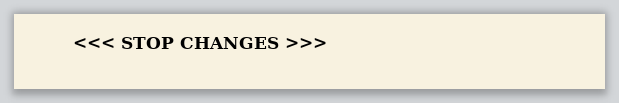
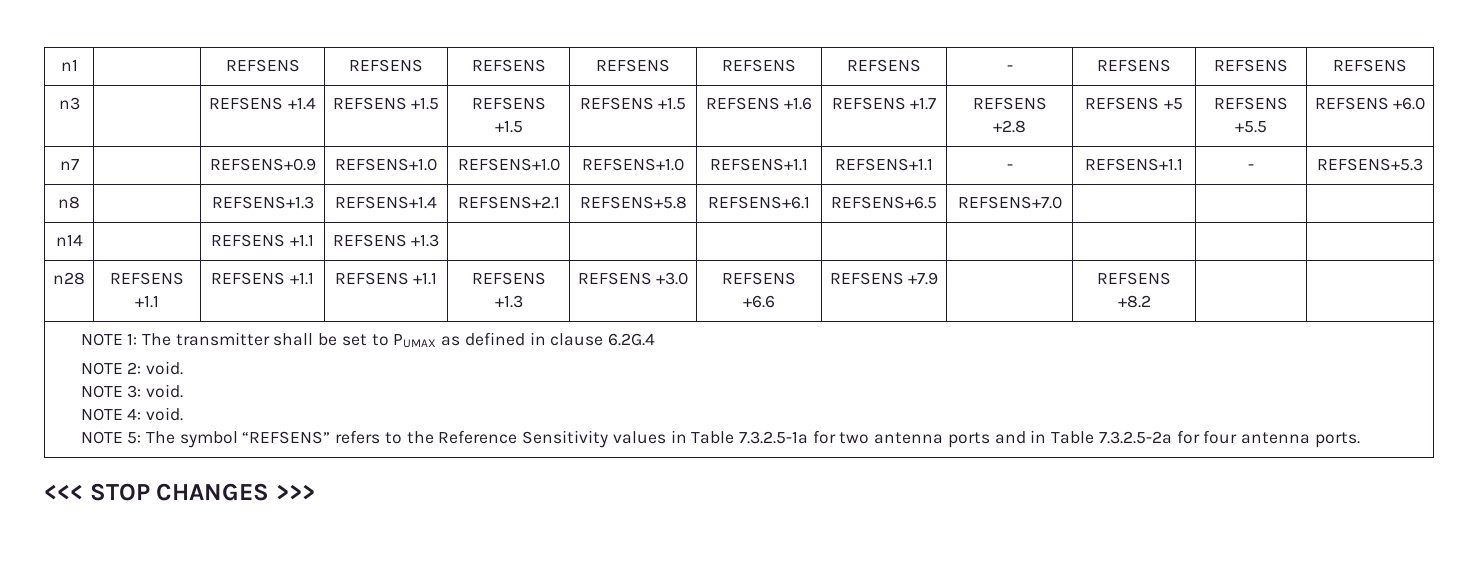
(73, 43) none -> [60,59,78,71] [225,59,300,72] [349,59,423,72] [471,59,546,72] [596,59,670,72] [722,59,796,72] [847,59,921,72] [1006,65,1013,71] [1097,59,1171,72] [1214,59,1288,72] [1333,59,1407,72] [58,97,80,110] [209,97,316,110] [332,97,440,110] [471,97,546,110] [494,120,523,133] [579,97,687,110] [705,97,813,110] [831,97,937,110] [972,97,1047,110] [993,120,1026,133] [1085,97,1183,110] [1214,97,1288,110] [1235,121,1267,133] [1314,97,1426,110] [59,159,79,170] [209,158,316,171] [335,158,437,171] [457,158,560,171] [582,158,684,171] [710,158,808,171] [835,158,933,171] [1006,164,1013,170] [1085,158,1183,171] [1248,164,1254,170] [1317,158,1423,171] [58,196,80,209] [211,196,314,209] [335,196,437,209] [457,196,560,209] [579,196,687,209] [708,196,810,209] [831,196,937,209] [957,196,1062,209] [55,234,83,246] [211,234,314,247] [332,234,440,247] [53,272,85,285] [110,272,184,285] [135,295,159,308] [211,272,314,285] [334,272,438,285] [471,272,546,285] [494,295,523,308] [577,272,689,285] [722,272,796,285] [743,295,775,308] [829,272,939,285] [1097,272,1171,285] [1117,295,1151,308] [80,332,655,348] [80,361,184,375] [80,384,184,398] [80,407,184,421] [80,430,1360,448] n1 | | REFSENS | REFSENS | REFSENS | REFSENS | REFSENS | REFSENS | - | REFSENS | REFSENS | REFSENS // n3 | | REFSENS +1.4 | REFSENS +1.5 | REFSENS +1.5 | REFSENS +1.5 | REFSENS +1.6 | REFSENS +1.7 | REFSENS +2.8 | REFSENS +5 | REFSENS +5.5 | REFSENS +6.0 // n7 | | REFSENS+0.9 | REFSENS+1.0 | REFSENS+1.0 | REFSENS+1.0 | REFSENS+1.1 | REFSENS+1.1 | - | REFSENS+1.1 | - | REFSENS+5.3 // n8 | | REFSENS+1.3 | REFSENS+1.4 | REFSENS+2.1 | REFSENS+5.8 | REFSENS+6.1 | REFSENS+6.5 | REFSENS+7.0 | | | // n14 | | REFSENS +1.1 | REFSENS +1.3 | | | | | | | | // n28 | REFSENS +1.1 | REFSENS +1.1 | REFSENS +1.1 | REFSENS +1.3 | REFSENS +3.0 | REFSENS +6.6 | REFSENS +7.9 | | REFSENS +8.2 | | // NOTE 1: The transmitter shall be set to PUMAX as defined in clause 6.2G.4 // NOTE 2: void. // NOTE 3: void. // NOTE 4: void. // NOTE 5: The symbol “REFSENS” refers to the Reference Sensitivity values in Table 7.3.2.5-1a for two antenna ports and in Table 7.3.2.5-2a for four antenna ports. //

